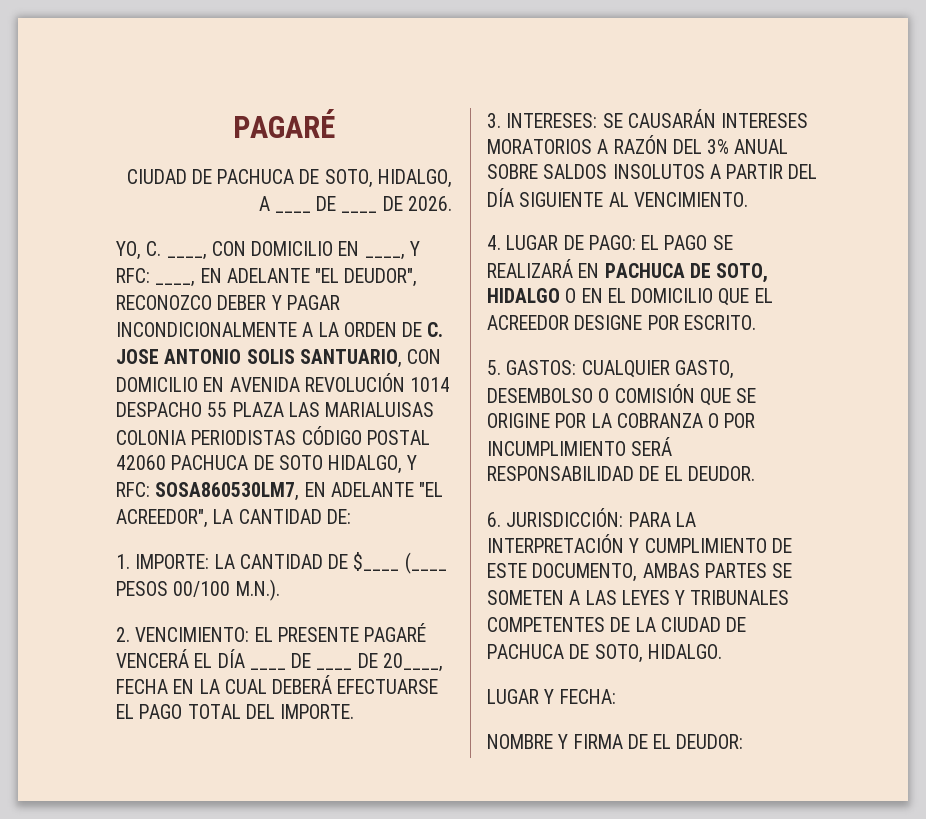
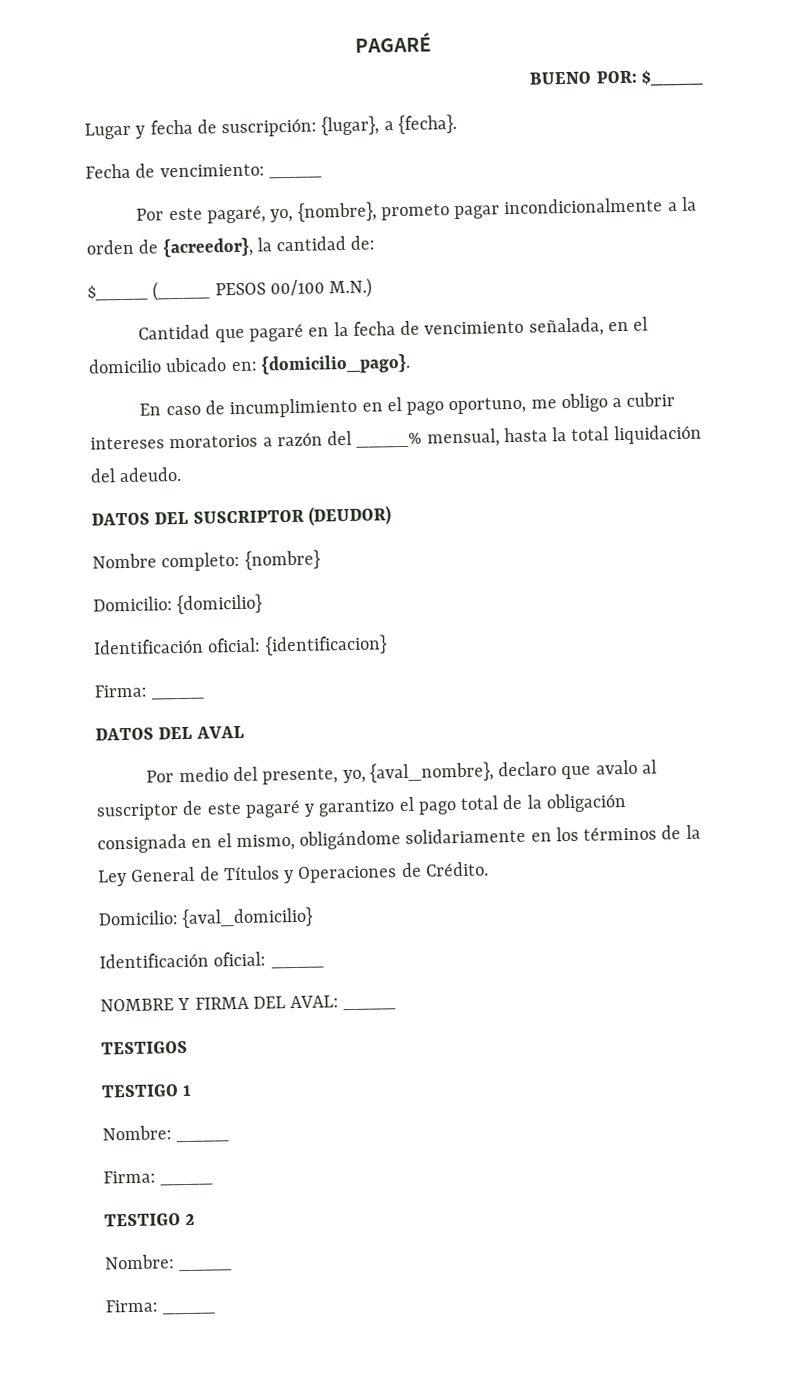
[126,169,452,188] [258,196,270,211] [274,211,311,213] [316,196,337,211] [341,211,378,213] [382,196,452,211] [116,241,420,260] [116,268,418,287] [116,295,340,310] [116,322,444,337] [116,349,442,368] [116,373,451,392] [116,402,435,417] [116,426,430,445] [116,455,418,474] [116,482,444,501] [116,509,351,528] [116,552,447,574] [116,579,280,601] [116,623,427,642] [116,649,245,668] [249,668,286,670] [291,653,312,668] [316,668,353,670] [357,653,443,672] [116,675,439,694] [116,704,355,719] [487,109,809,128] [487,135,789,154] [487,164,818,179] [487,188,748,207] [487,235,733,250] [487,259,769,283] [487,288,773,306] [487,315,756,330] [487,360,734,379] [487,384,757,406] [487,413,756,428] [487,437,673,456] [487,466,755,481] [487,508,696,527] [487,534,792,553] [487,563,793,582] [487,590,790,605] [487,617,747,632] [487,644,722,663] [487,689,616,704] [487,734,744,749] CIUDAD DE PACHUCA DE SOTO, HIDALGO, A ____ DE ____ DE 2026. // YO, C. ____, CON DOMICILIO EN ____, Y RFC: ____, EN ADELANTE "EL DEUDOR", RECONOZCO DEBER Y PAGAR INCONDICIONALMENTE A LA ORDEN DE C. JOSE ANTONIO SOLIS SANTUARIO, CON DOMICILIO EN AVENIDA REVOLUCIÓN 1014 DESPACHO 55 PLAZA LAS MARIALUISAS COLONIA PERIODISTAS CÓDIGO POSTAL 42060 PACHUCA DE SOTO HIDALGO, Y RFC: SOSA860530LM7, EN ADELANTE "EL ACREEDOR", LA CANTIDAD DE: // 1. IMPORTE: LA CANTIDAD DE $____ (____ PESOS 00/100 M.N.). // 2. VENCIMIENTO: EL PRESENTE PAGARÉ VENCERÁ EL DÍA ____ DE ____ DE 20____, FECHA EN LA CUAL DEBERÁ EFECTUARSE EL PAGO TOTAL DEL IMPORTE. // 3. INTERESES: SE CAUSARÁN INTERESES MORATORIOS A RAZÓN DEL 3% ANUAL SOBRE SALDOS INSOLUTOS A PARTIR DEL DÍA SIGUIENTE AL VENCIMIENTO. // 4. LUGAR DE PAGO: EL PAGO SE REALIZARÁ EN PACHUCA DE SOTO, HIDALGO O EN EL DOMICILIO QUE EL ACREEDOR DESIGNE POR ESCRITO. // 5. GASTOS: CUALQUIER GASTO, DESEMBOLSO O COMISIÓN QUE SE ORIGINE POR LA COBRANZA O POR INCUMPLIMIENTO SERÁ RESPONSABILIDAD DE EL DEUDOR. // 6. JURISDICCIÓN: PARA LA INTERPRETACIÓN Y CUMPLIMIENTO DE ESTE DOCUMENTO, AMBAS PARTES SE SOMETEN A LAS LEYES Y TRIBUNALES COMPETENTES DE LA CIUDAD DE PACHUCA DE SOTO, HIDALGO. // LUGAR Y FECHA: // NOMBRE Y FIRMA DE EL DEUDOR: -> [529,69,704,87] [84,113,457,140] [85,163,322,179] [136,196,697,224] [86,235,376,258] [87,277,373,302] [138,316,649,343] [88,353,411,375] [139,392,676,419] [90,424,702,450] [90,466,183,483] [91,505,391,526] [92,549,321,572] [93,593,264,615] [93,634,388,656] [94,684,205,700] [95,725,244,741] [146,759,657,785] [96,793,627,821] [97,824,701,854] [98,861,489,887] [98,906,315,929] [99,951,324,969] [100,995,397,1012] [101,1040,188,1055] [101,1084,193,1098] [102,1125,230,1143] [103,1170,214,1186] [104,1213,196,1227] [104,1254,233,1272] [105,1299,217,1315] BUENO POR: $____ // Lugar y fecha de suscripción: {lugar}, a {fecha}. // Fecha de vencimiento: ____ // Por este pagaré, yo, {nombre}, prometo pagar incondicionalmente a la orden de {acreedor}, la cantidad de: // $____ (____ PESOS 00/100 M.N.) // Cantidad que pagaré en la fecha de vencimiento señalada, en el domicilio ubicado en: {domicilio_pago}. // En caso de incumplimiento en el pago oportuno, me obligo a cubrir intereses moratorios a razón del ____% mensual, hasta la total liquidación del adeudo. // DATOS DEL SUSCRIPTOR (DEUDOR) // Nombre completo: {nombre} // Domicilio: {domicilio} // Identificación oficial: {identificacion} // Firma: ____ // DATOS DEL AVAL // Por medio del presente, yo, {aval_nombre}, declaro que avalo al suscriptor de este pagaré y garantizo el pago total de la obligación consignada en el mismo, obligándome solidariamente en los términos de la Ley General de Títulos y Operaciones de Crédito. // Domicilio: {aval_domicilio} // Identificación oficial: ____ // NOMBRE Y FIRMA DEL AVAL: ____ // TESTIGOS // TESTIGO 1 // Nombre: ____ // Firma: ____ // TESTIGO 2 // Nombre: ____ // Firma: ____

